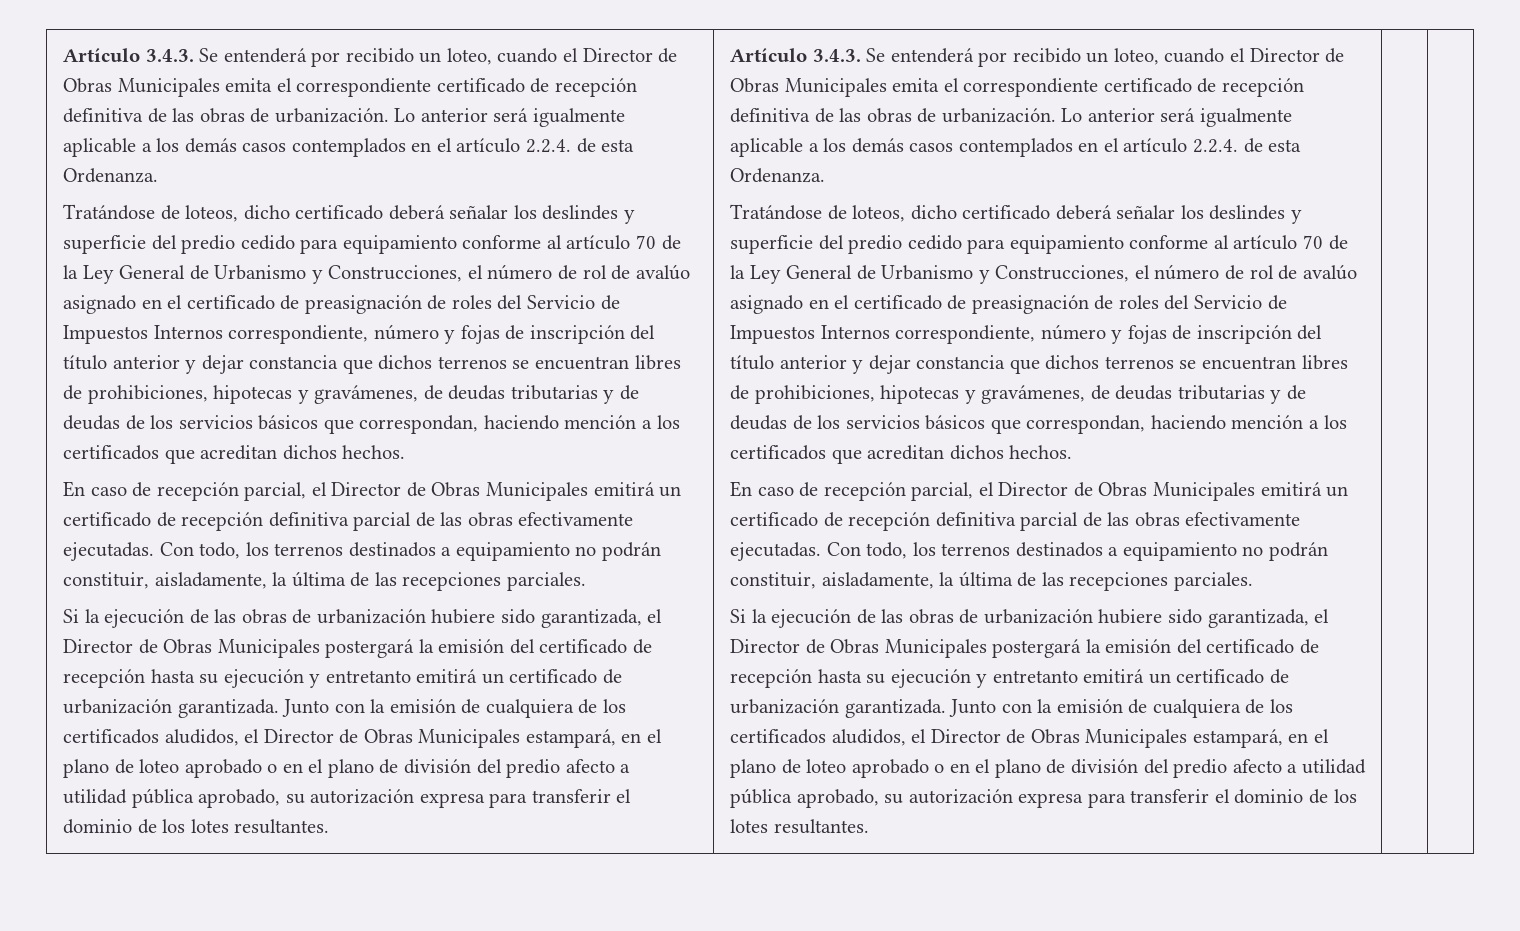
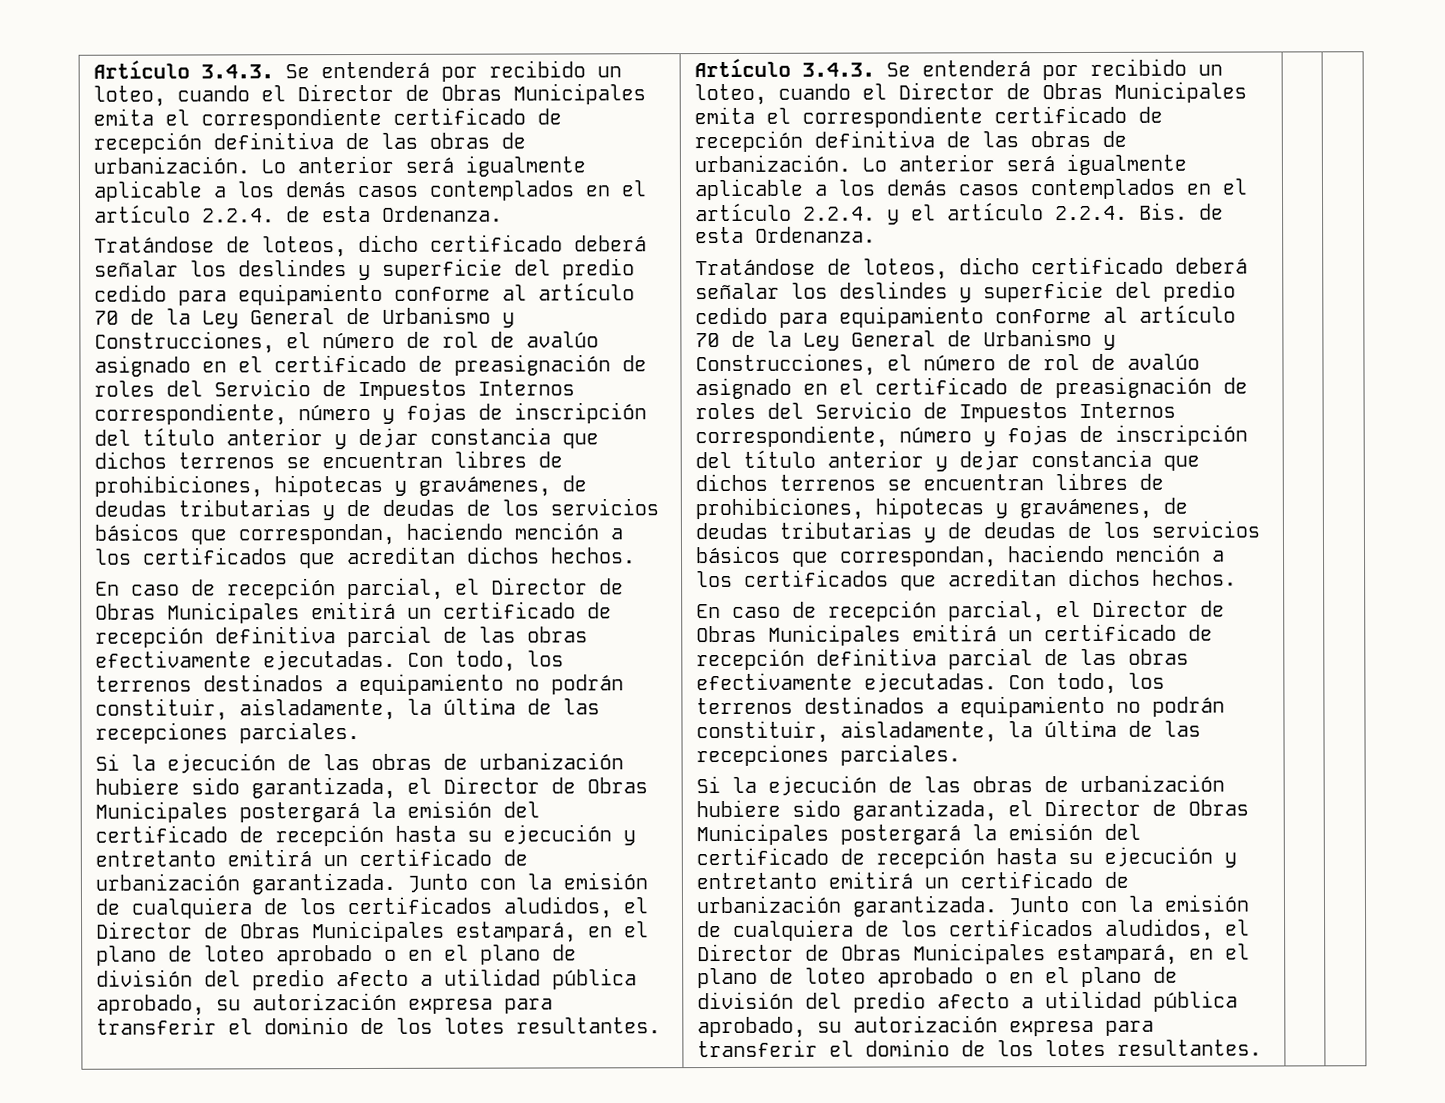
(1238, 146) none -> [886,202,1188,225] y el artículo 2.2.4. Bis.

